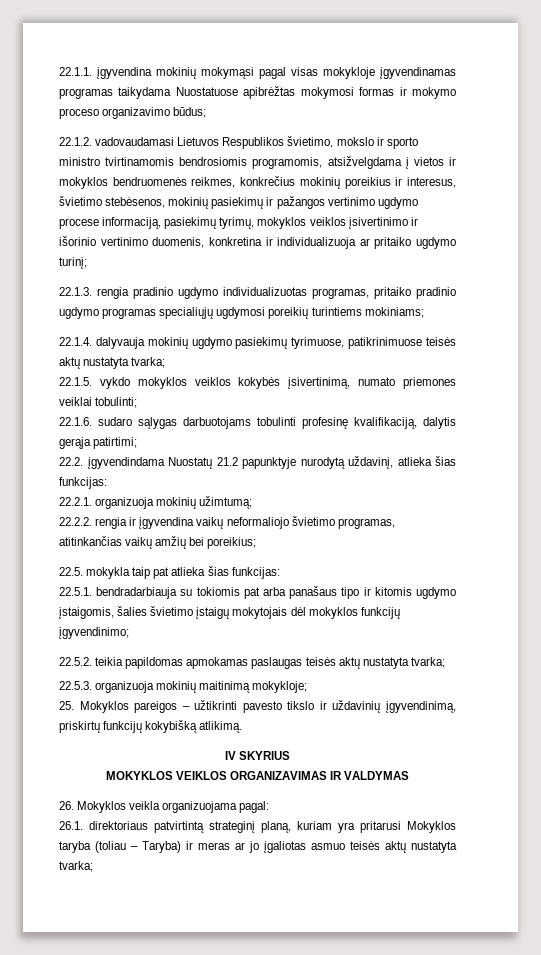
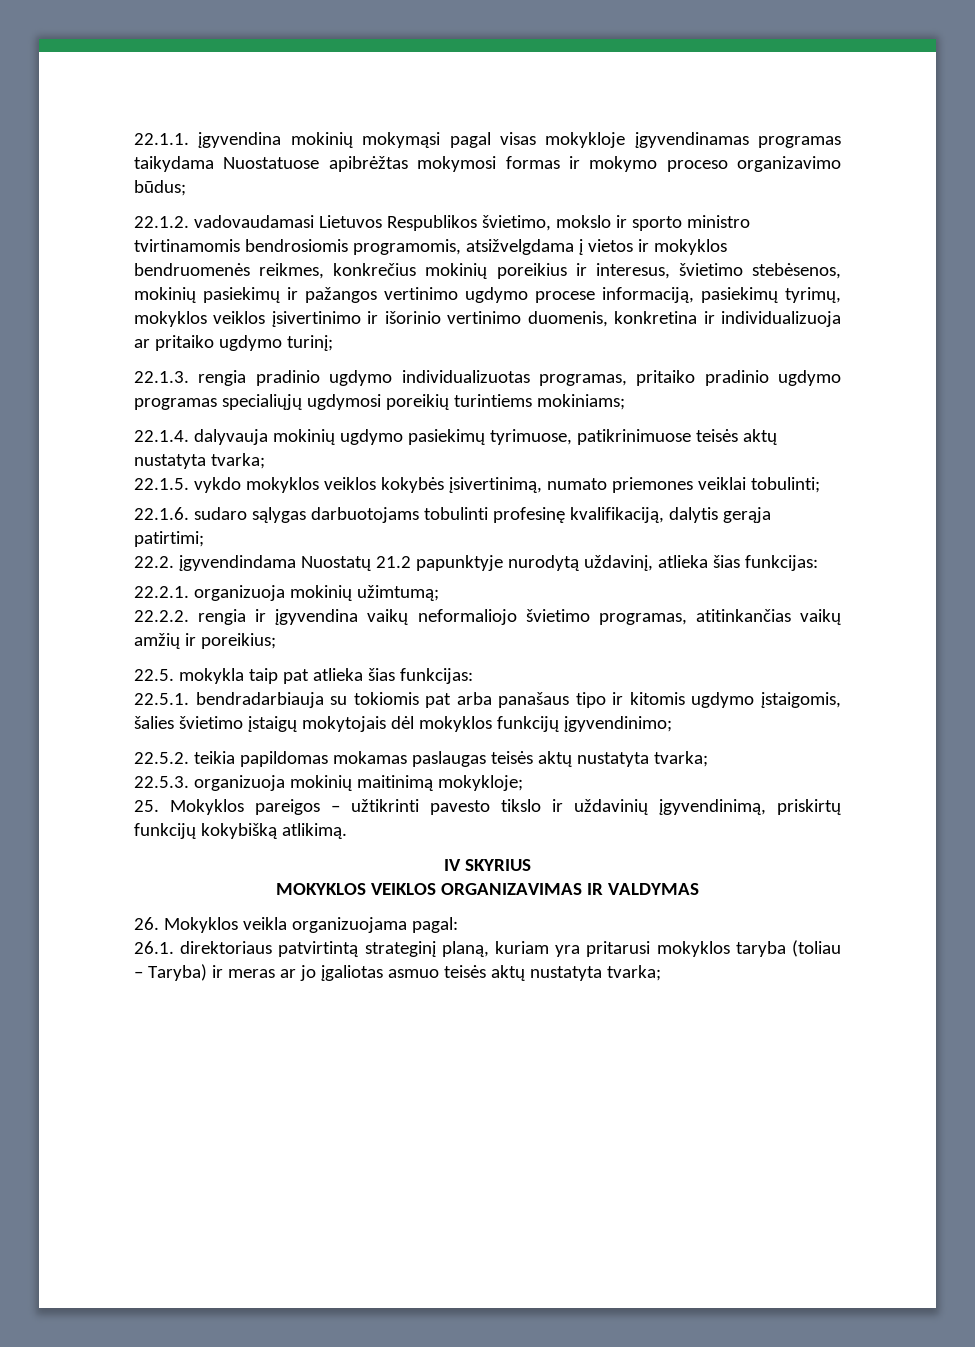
[189,537,205,546] bei -> [184,633,196,646] ir
[186,657,249,669] apmokamas -> [332,751,407,764] mokamas
[407,821,456,833] Mokyklos -> [656,941,730,957] mokyklos

